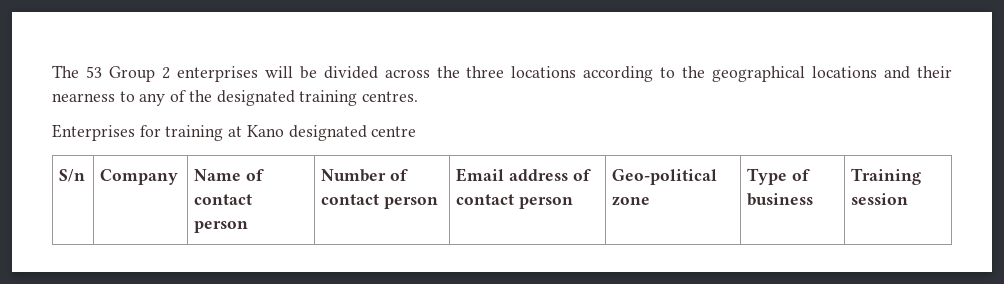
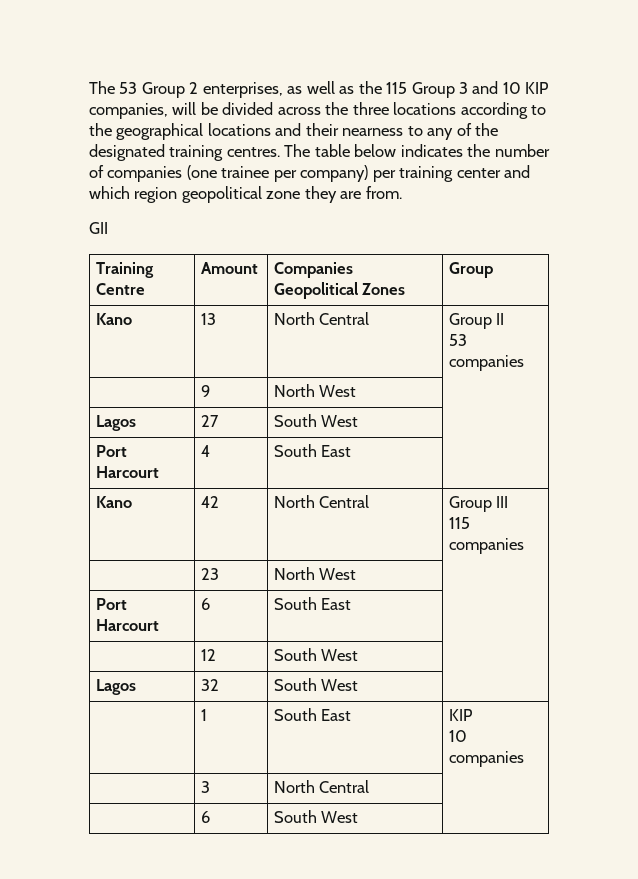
[176,66,258,82] enterprises -> [202,81,550,98] [89,103,168,119] enterprises, as well as the 115 Group 3 and 10 KIP companies,
[52,124,417,141] [59,169,86,182] [100,169,179,185] [194,169,265,181] [194,194,253,205] [194,221,249,233] [321,169,409,182] [321,194,439,209] [456,168,591,182] [456,194,574,209] [612,169,718,185] [612,196,651,206] [747,168,811,185] [747,193,814,206] [851,168,922,185] [851,193,909,205] // Enterprises for training at Kano designated centre // S/n | Company | Name of contact person | Number of contact person | Email address of contact person | Geo-political zone | Type of business | Training session -> [284,144,550,157] [89,165,531,182] [89,186,402,203] [89,222,108,234] [96,262,155,278] [96,283,146,295] [201,262,259,274] [274,262,354,278] [274,282,406,299] [449,262,494,278] [96,313,133,325] [201,313,217,325] [274,312,370,325] [449,313,505,329] [449,334,468,346] [449,355,525,371] [201,385,211,397] [274,384,357,397] [96,415,137,431] [201,415,220,427] [274,414,359,427] [96,445,128,457] [96,466,160,478] [201,445,211,457] [274,444,352,457] [96,496,133,508] [201,496,220,508] [274,495,370,508] [449,496,509,512] [449,517,471,529] [449,538,525,554] [201,568,220,580] [274,567,357,580] [96,598,128,610] [96,619,160,631] [201,598,211,610] [274,597,352,610] [201,649,217,661] [274,648,359,661] [96,679,137,695] [201,679,220,691] [274,678,359,691] [201,709,208,721] [274,708,352,721] [449,709,474,721] [449,730,468,742] [449,751,525,767] [201,781,211,793] [274,780,370,793] [201,811,211,823] [274,810,359,823] The table below indicates the number of companies (one trainee per company) per training center and which region geopolitical zone they are from. // GII // Training Centre | Amount | Companies Geopolitical Zones | Group // Kano | 13 | North Central | Group II // 53 companies // | 9 | North West | // Lagos | 27 | South West | // Port Harcourt | 4 | South East | // Kano | 42 | North Central | Group III // 115 companies // | 23 | North West | // Port Harcourt | 6 | South East | // | 12 | South West | // Lagos | 32 | South West | // | 1 | South East | KIP // 10 companies // | 3 | North Central | // | 6 | South West |

